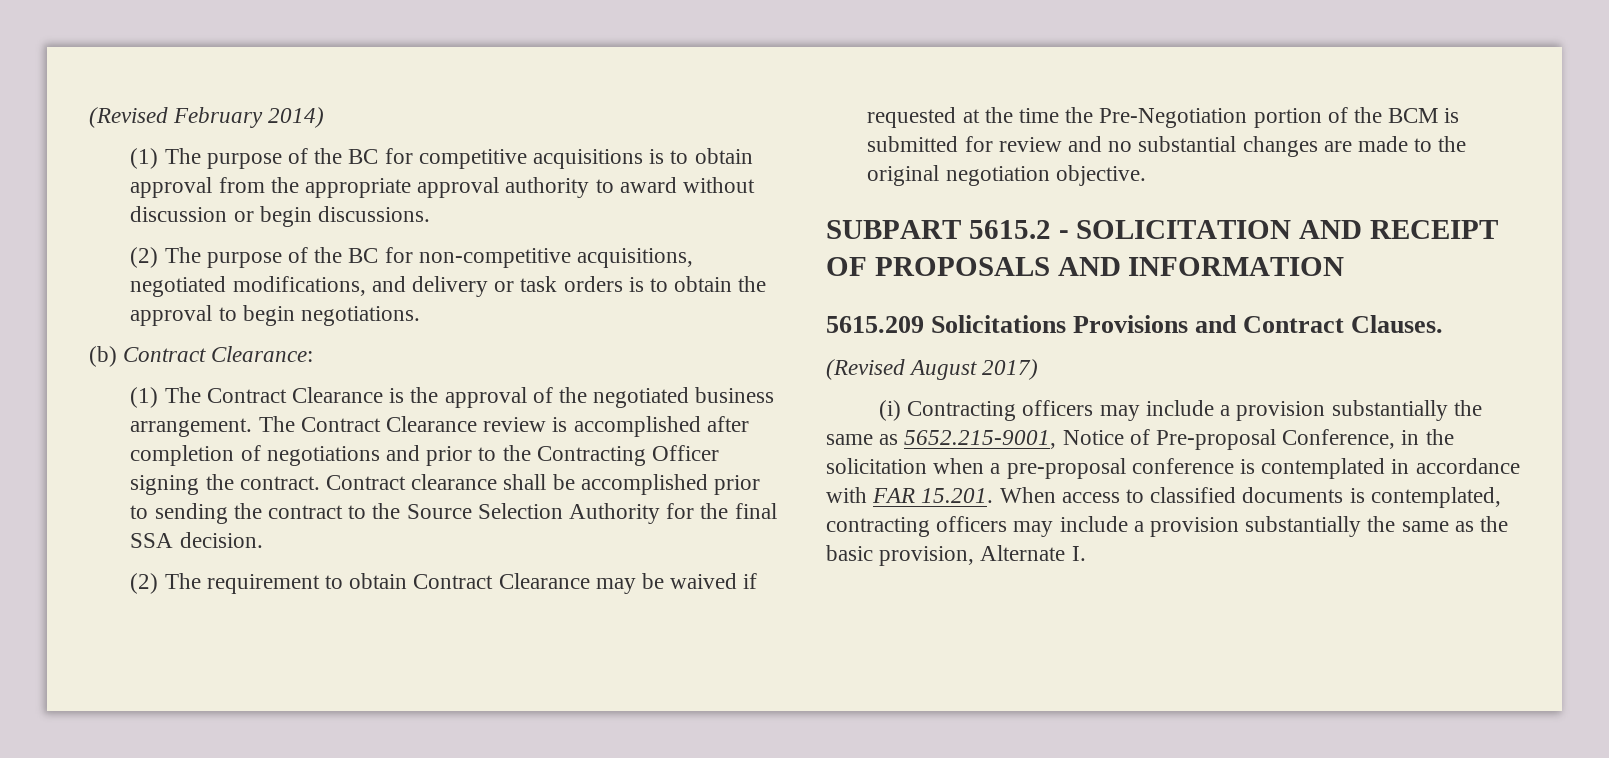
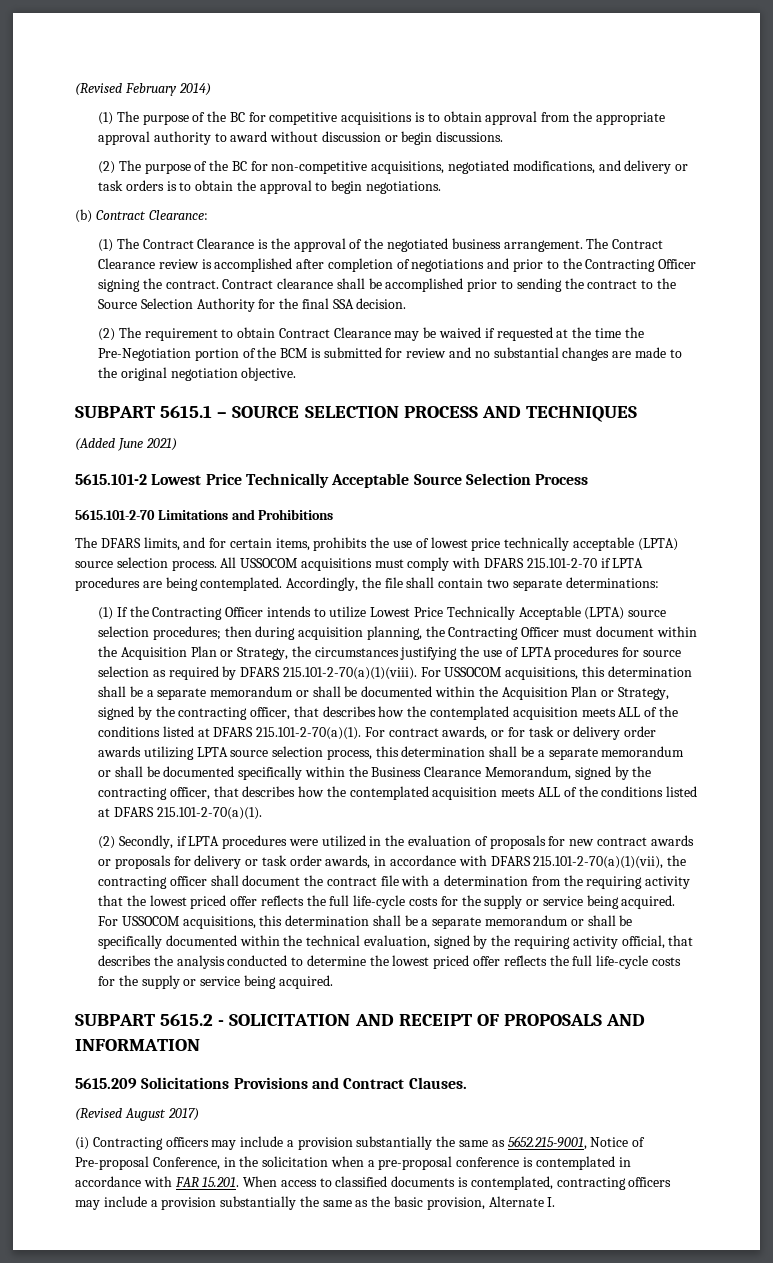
(1146, 175) none -> [75,405,637,422] [75,438,177,451] [75,473,589,488] [75,509,334,520] [75,537,678,551] [75,557,644,571] [75,577,659,591] [97,606,667,620] [97,626,697,640] [97,646,681,660] [97,666,692,680] [97,686,669,700] [97,706,678,720] [97,726,657,740] [97,746,685,760] [97,766,652,780] [97,786,698,800] [97,807,262,820] [97,835,694,849] [97,855,687,869] [97,875,691,889] [97,895,676,909] [97,915,633,929] [97,935,694,949] [97,955,681,969] [97,975,333,989] // SUBPART 5615.1 – SOURCE SELECTION PROCESS AND TECHNIQUES // (Added June 2021) // 5615.101-2 Lowest Price Technically Acceptable Source Selection Process // 5615.101-2-70 Limitations and Prohibitions // The DFARS limits, and for certain items, prohibits the use of lowest price technically acceptable (LPTA) source selection process. All USSOCOM acquisitions must comply with DFARS 215.101-2-70 if LPTA procedures are being contemplated. Accordingly, the file shall contain two separate determinations: // (1) If the Contracting Officer intends to utilize Lowest Price Technically Acceptable (LPTA) source selection procedures; then during acquisition planning, the Contracting Officer must document within the Acquisition Plan or Strategy, the circumstances justifying the use of LPTA procedures for source selection as required by DFARS 215.101-2-70(a)(1)(viii). For USSOCOM acquisitions, this determination shall be a separate memorandum or shall be documented within the Acquisition Plan or Strategy, signed by the contracting officer, that describes how the contemplated acquisition meets ALL of the conditions listed at DFARS 215.101-2-70(a)(1). For contract awards, or for task or delivery order awards utilizing LPTA source selection process, this determination shall be a separate memorandum or shall be documented specifically within the Business Clearance Memorandum, signed by the contracting officer, that describes how the contemplated acquisition meets ALL of the conditions listed at DFARS 215.101-2-70(a)(1). // (2) Secondly, if LPTA procedures were utilized in the evaluation of proposals for new contract awards or proposals for delivery or task order awards, in accordance with DFARS 215.101-2-70(a)(1)(vii), the contracting officer shall document the contract file with a determination from the requiring activity that the lowest priced offer reflects the full life-cycle costs for the supply or service being acquired. For USSOCOM acquisitions, this determination shall be a separate memorandum or shall be specifically documented within the technical evaluation, signed by the requiring activity official, that describes the analysis conducted to determine the lowest priced offer reflects the full life-cycle costs for the supply or service being acquired.

